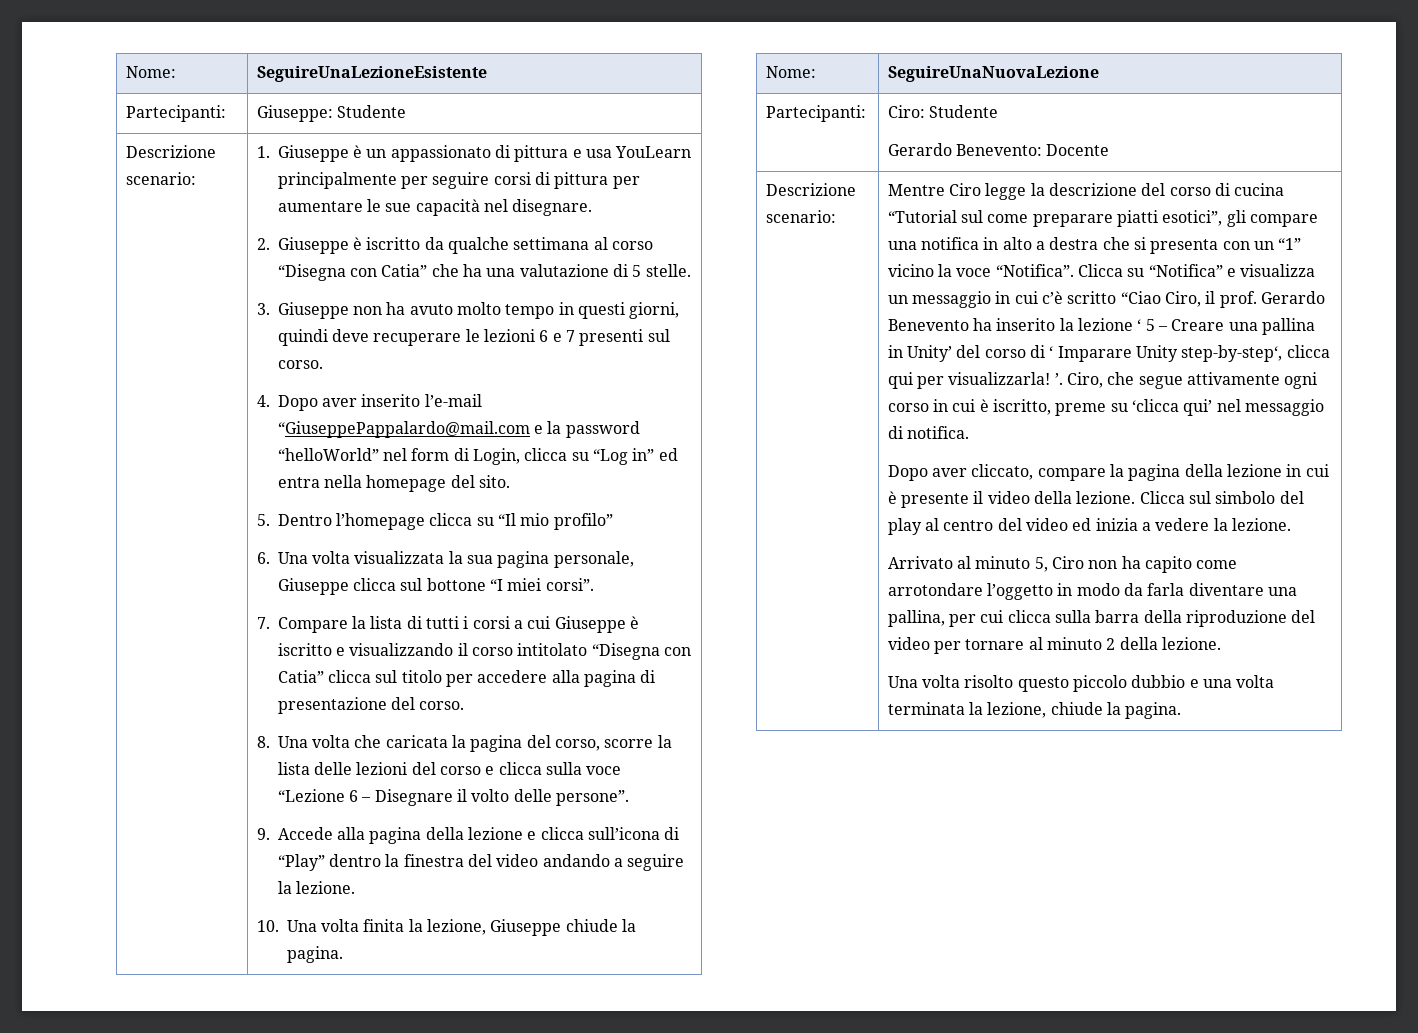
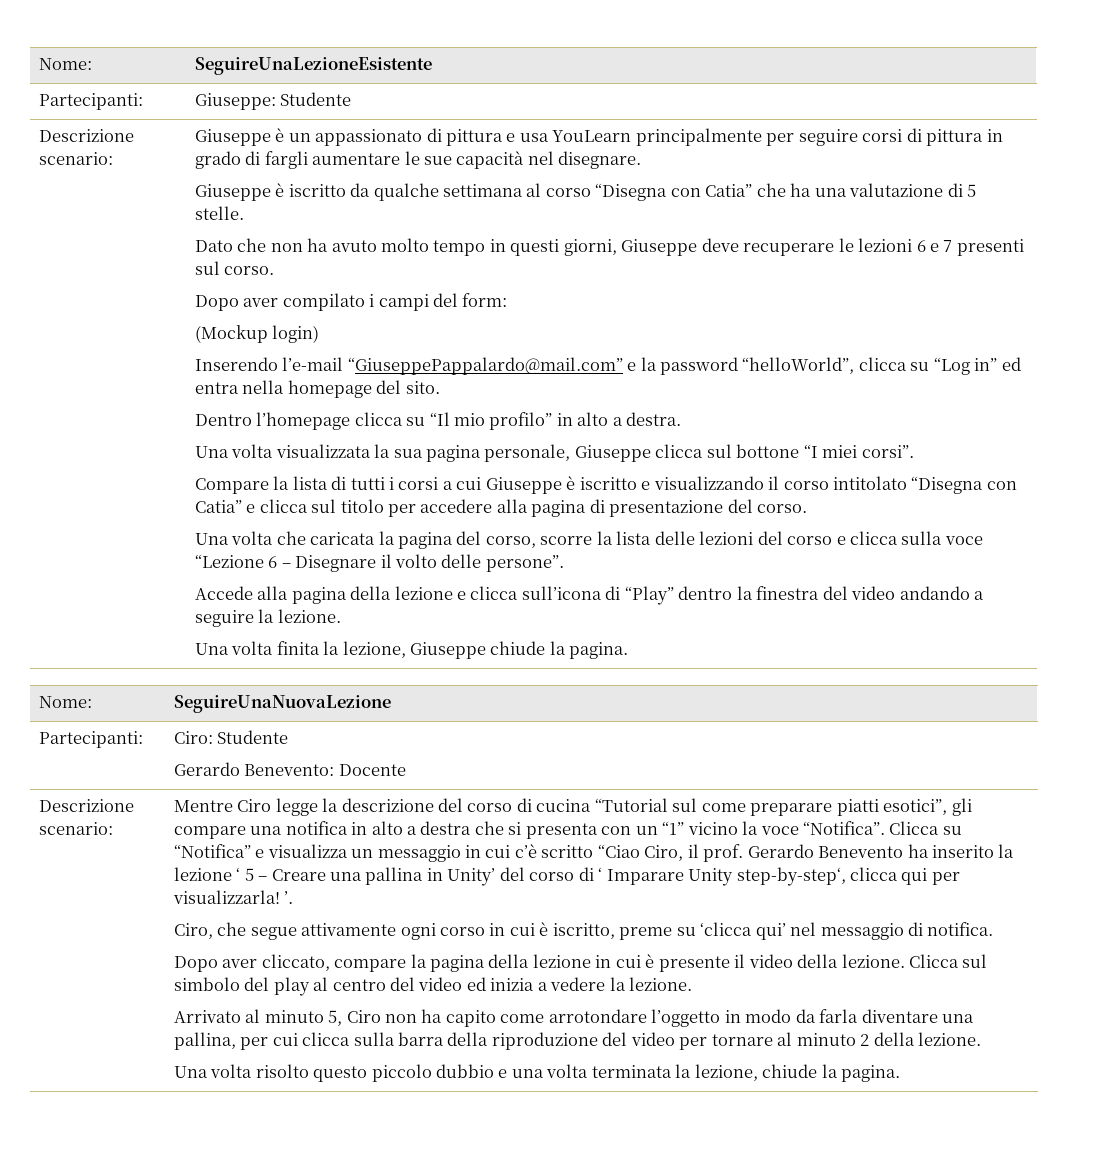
[256,146,270,158] 1. -> (113, 158) none
[612,176,640,189] per -> [986,129,1003,142] [194,151,308,169] in grado di fargli
[256,238,270,250] 2. -> (642, 160) none
[256,302,349,319] 3. Giuseppe -> [194,238,267,252] Dato che
[277,329,328,346] quindi -> [621,239,698,256] Giuseppe
[256,394,482,411] [277,421,640,438] [277,448,521,465] 4. Dopo aver inserito l’e-mail “GiuseppePappalardo@mail.com e la password “helloWorld” nel form di Login, -> [194,293,508,311] [194,325,320,343] [194,357,855,375] Dopo aver compilato i campi del form: // (Mockup login) // Inserendo l’e-mail “GiuseppePappalardo@mail.com” e la password “helloWorld”,
[256,514,270,526] 5. -> (440, 387) none
[256,552,270,564] // 6. -> [556,412,682,426] in alto a destra. //
[256,617,270,629] 7. -> (914, 451) none
(324, 676) none -> [246,504,256,513] e
[256,736,270,748] 8. -> (808, 508) none
[256,828,270,840] 9. -> (564, 563) none
[256,920,279,932] 10. -> (341, 616) none
(1063, 379) none -> (294, 897) //

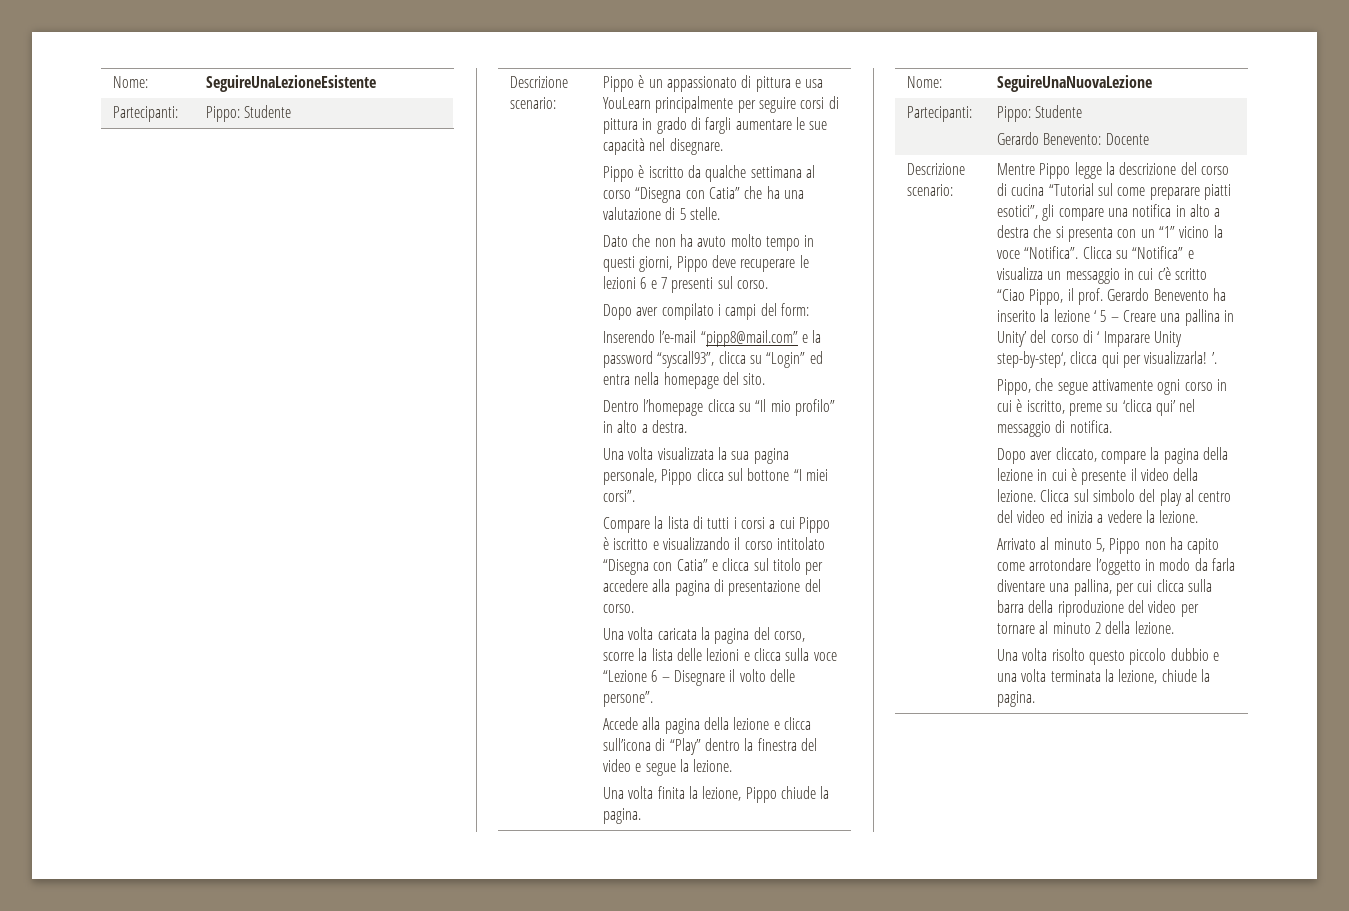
[194,93,276,110] Giuseppe: -> [206,106,241,122] Pippo:
[194,129,271,146] Giuseppe -> [603,76,635,92] Pippo
[194,184,271,201] Giuseppe -> [603,166,635,182] Pippo
[621,239,698,256] Giuseppe -> [676,256,708,272] Pippo
[194,325,320,343] // (Mockup login) -> (810, 309) none
[347,357,623,375] “GiuseppePappalardo@mail.com” -> [700,330,798,347] “pipp8@mail.com”
[742,357,998,375] “helloWorld”, clicca su “Log in” -> [657,351,806,368] “syscall93”, clicca su “Login”
[574,445,651,462] Giuseppe -> [661,469,693,485] Pippo
[485,477,562,494] Giuseppe -> [799,517,831,533] Pippo
[276,531,306,545] che -> (654, 633) none
[757,531,833,545] del corso -> (740, 654) none
[899,586,984,600] [194,610,254,627] andando a seguire -> [635,763,676,776] e segue
[409,642,486,659] Giuseppe -> [745,787,777,803] Pippo
[173,731,213,744] Ciro: -> [997,106,1032,122] Pippo:
[237,799,272,812] Ciro -> [1039,163,1071,179] Pippo
[644,845,684,861] Ciro, -> [1029,289,1064,305] Pippo,
[173,923,213,939] Ciro, -> [997,379,1032,395] Pippo,
[346,1010,381,1023] Ciro -> [1109,538,1141,554] Pippo

